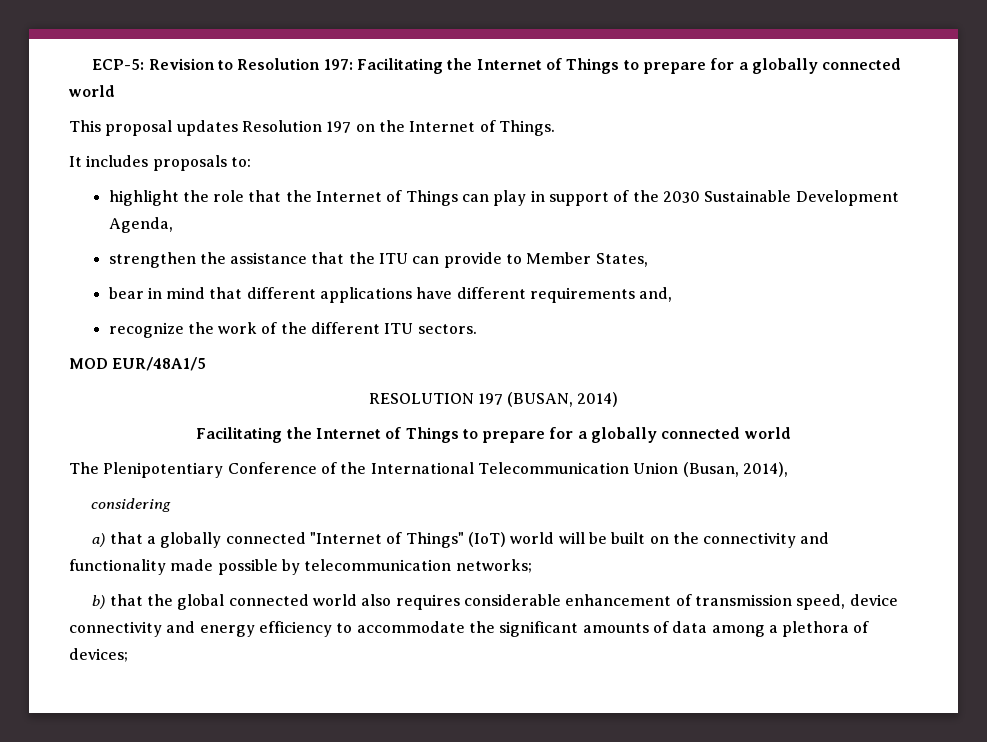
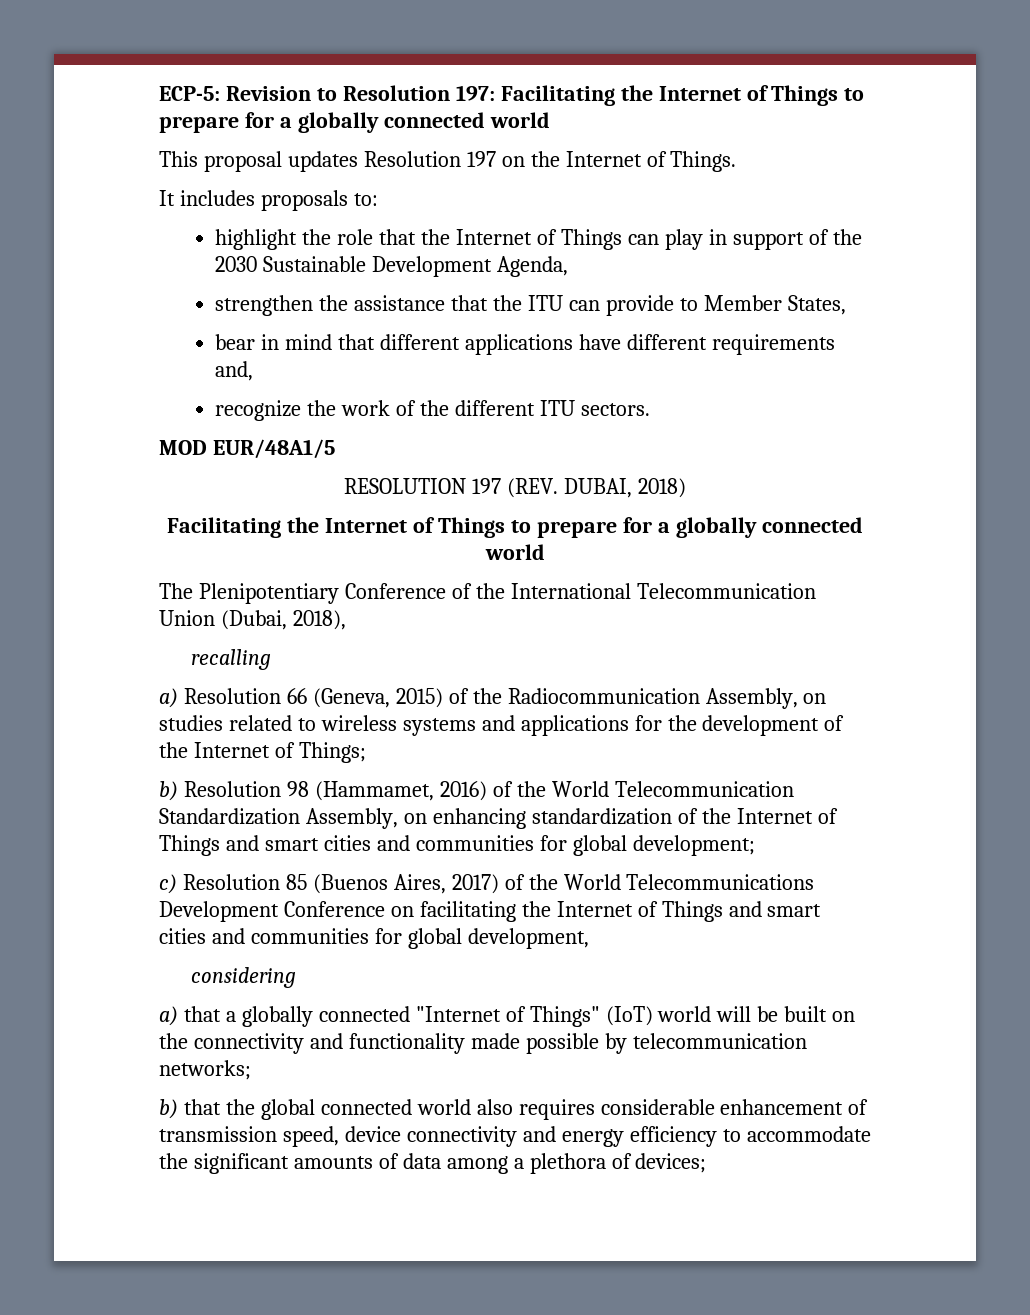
[507,392,619,407] (BUSAN, 2014) -> [507,478,686,498] (REV. DUBAI, 2018)
[682,462,788,477] (Busan, 2014), -> [220,610,346,630] [191,649,272,670] [159,688,827,709] [159,715,845,736] [159,742,366,763] [159,781,794,801] [159,808,838,829] [159,835,755,856] [159,874,815,894] [159,901,822,922] [159,928,589,949] (Dubai, 2018), // recalling // a) Resolution 66 (Geneva, 2015) of the Radiocommunication Assembly, on studies related to wireless systems and applications for the development of the Internet of Things; // b) Resolution 98 (Hammamet, 2016) of the World Telecommunication Standardization Assembly, on enhancing standardization of the Internet of Things and smart cities and communities for global development; // c) Resolution 85 (Buenos Aires, 2017) of the World Telecommunications Development Conference on facilitating the Internet of Things and smart cities and communities for global development,

